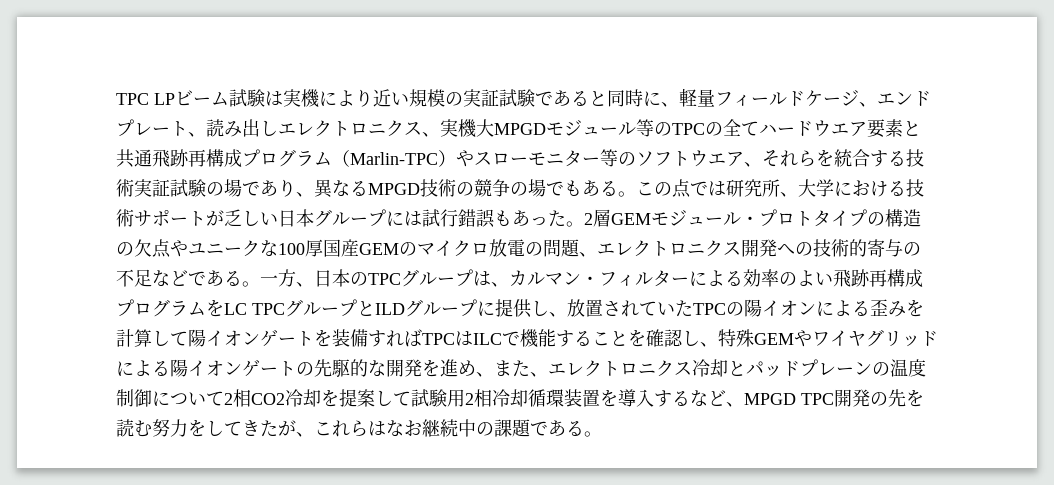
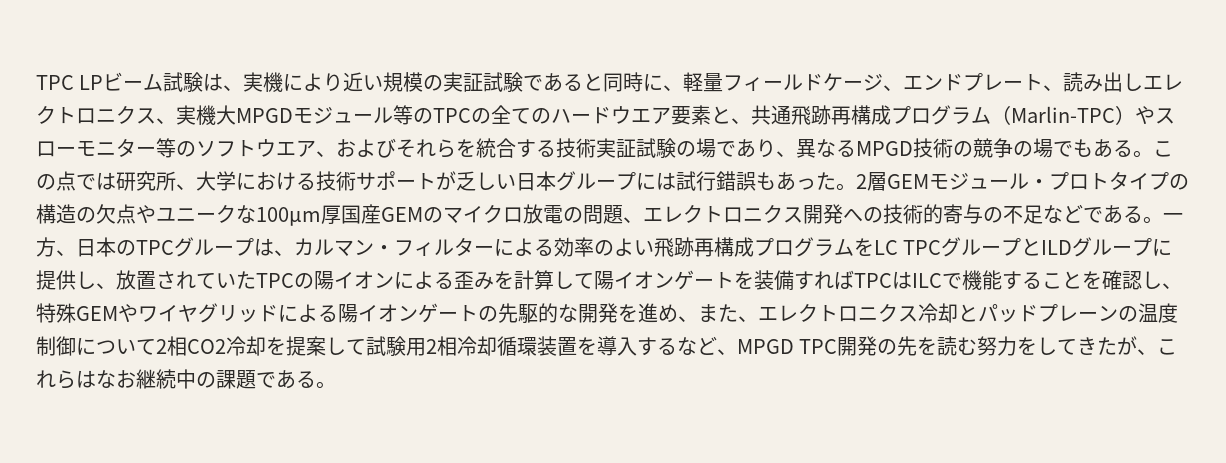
(283, 98) none -> [223,85,244,91] 、
(759, 128) none -> [531,108,551,124] の
(921, 128) none -> [731,118,751,124] 、
(762, 164) none -> [336,138,396,158] および
[278,243,305,255] 100 -> [256,207,321,226] 100μm

